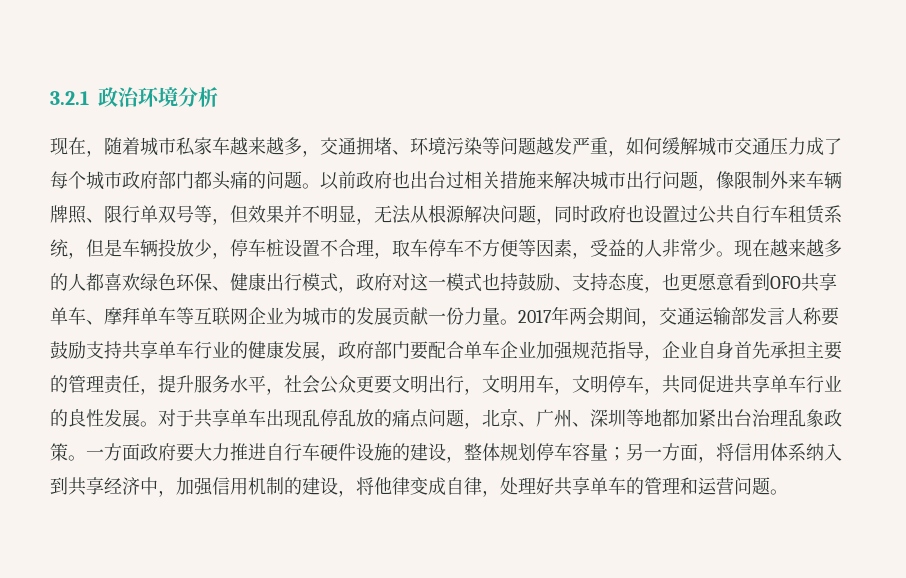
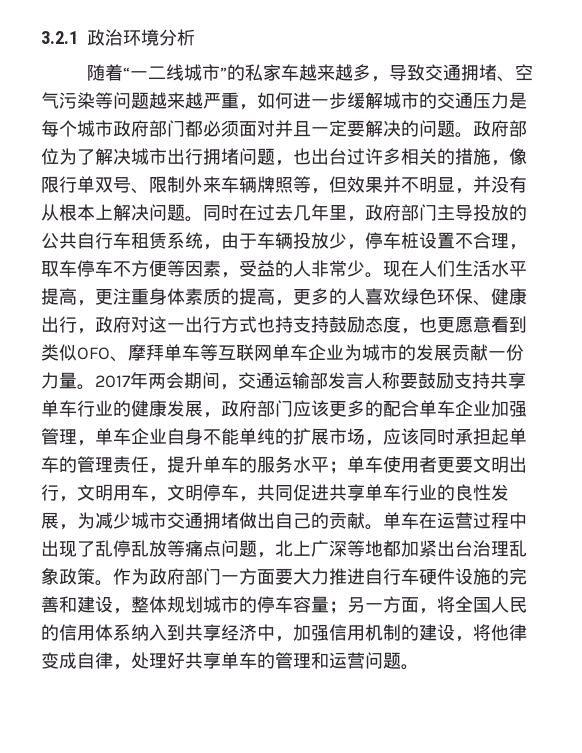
[50,137,176,157] 现在，随着城市 -> [87,64,246,81] 随着“一二线城市”的
(320, 153) none -> [389,64,426,81] 导致
[410,137,446,155] 环境 -> [515,64,534,81] [41,92,59,109] 空气
[554,137,572,155] 发 -> [167,92,203,109] 来越
(662, 146) none -> [293,92,347,109] 进一步
(734, 146) none -> [419,92,437,109] 的
[806,137,842,155] 成了 -> [509,92,527,109] 是
[212,171,734,191] 头痛的问题。以前政府也出台过相关措施来解决城市出行问题，像 -> [203,120,527,138] [41,148,527,166] [41,176,149,194] 必须面对并且一定要解决的问题。政府部位为了解决城市出行拥堵问题，也出台过许多相关的措施，像限行单双号、
[86,205,194,223] 、限行单双号 -> (293, 185) none
[374,205,698,225] 无法从根源解决问题，同时政府也设置过 -> [473,176,527,193] [41,204,527,222] 并没有从根本上解决问题。同时在过去几年里，政府部门主导投放的
[86,239,122,257] 但是 -> [221,232,257,249] 由于
[770,239,842,257] [50,273,104,291] 越来越多的人都 -> [419,260,527,277] [41,288,365,306] 人们生活水平提高，更注重身体素质的提高，更多的人
[302,273,338,292] 模式 -> (77, 324) none
[446,273,608,292] 模式也持鼓励、支持 -> [185,316,365,333] 出行方式也持支持鼓励
[770,273,837,292] [50,307,86,325] OFO共享单车 -> [41,344,110,361] 类似OFO
(248, 316) none -> [272,344,308,361] 单车
[410,341,428,360] 要 -> [293,400,383,417] 应该更多的
[572,341,842,361] 规范指导，企业自身首先承担主要 -> [41,428,527,446] [41,456,59,473] 管理，单车企业自身不能单纯的扩展市场，应该同时承担起单车
(194, 384) none -> [203,456,257,473] 单车的
[266,375,356,395] ，社会公众 -> [329,456,437,474] ；单车使用者
[140,409,302,428] 。对于共享单车出现 -> [59,512,527,530] [41,540,95,557] ，为减少城市交通拥堵做出自己的贡献。单车在运营过程中出现了
[374,409,392,427] 的 -> [167,540,185,557] 等
[500,409,626,427] 京、广州、深圳 -> [293,540,347,557] 上广深
[86,443,176,461] 一方面政府 -> [113,568,275,585] 作为政府部门一方面
(410, 452) none -> [509,568,527,585] [41,596,77,613] 完善和
(536, 452) none -> [203,596,257,613] 城市的
(734, 452) none -> [455,596,527,613] [41,624,59,641] 全国人民的

